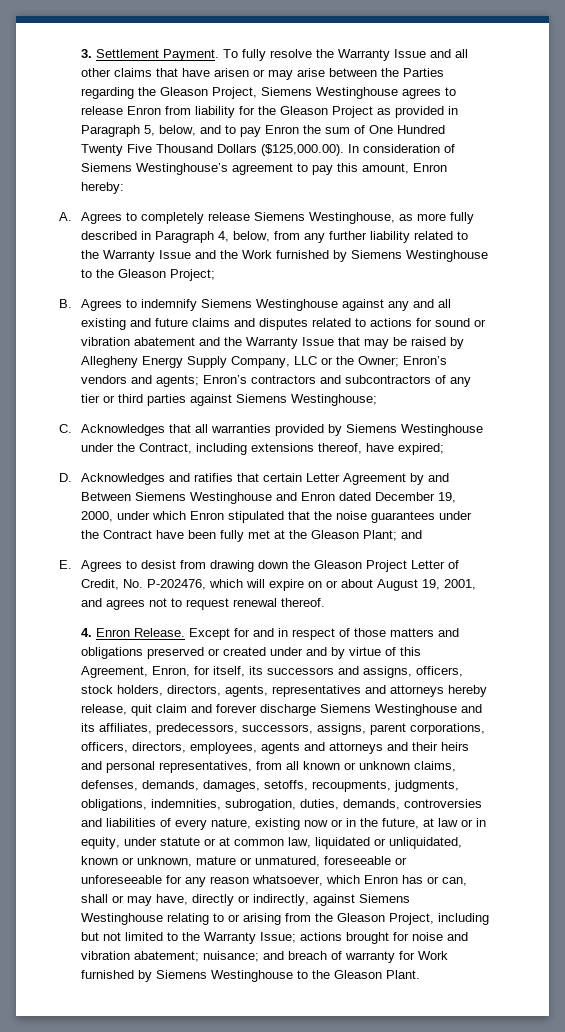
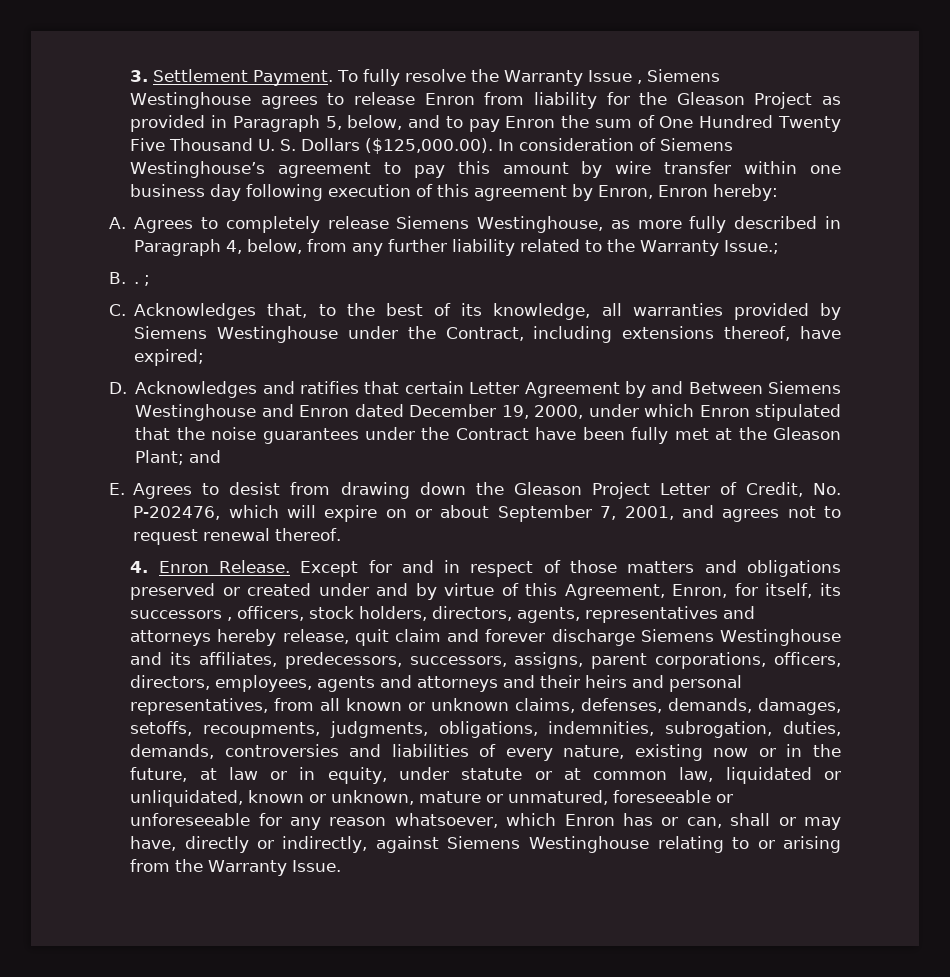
[429,49,468,58] [80,68,444,80] [80,87,257,99] and all other claims that have arisen or may arise between the Parties regarding the Gleason Project, -> [637,80,643,84] ,
(213, 148) none -> [258,139,297,151] U. S.
[361,163,409,174] amount, -> [502,161,841,178] [130,184,654,201] amount by wire transfer within one business day following execution of this agreement by Enron,
[158,250,488,262] [80,269,215,281] [59,299,451,311] [80,318,486,330] [80,337,464,349] [80,356,447,368] [80,375,471,387] [80,394,377,406] [59,424,191,436] Issue and the Work furnished by Siemens Westinghouse to the Gleason Project; // B. Agrees to indemnify Siemens Westinghouse against any and all existing and future claims and disputes related to actions for sound or vibration abatement and the Warranty Issue that may be raised by Allegheny Energy Supply Company, LLC or the Owner; Enron’s vendors and agents; Enron’s contractors and subcontractors of any tier or third parties against Siemens Westinghouse; // C. Acknowledges that -> [724,240,780,254] [109,272,151,286] [109,303,591,320] Issue.; // B. . ; // C. Acknowledges that, to the best of its knowledge,
[376,579,440,591] August 19, -> [497,505,617,522] September 7,
[337,666,412,678] and assigns, -> [227,617,233,621] ,
[336,913,489,925] [80,932,468,944] [80,951,448,963] [80,970,420,982] Gleason Project, including but not limited to the Warranty Issue; actions brought for noise and vibration abatement; nuisance; and breach of warranty for Work furnished by Siemens Westinghouse to the Gleason Plant. -> [208,860,342,876] Warranty Issue.

